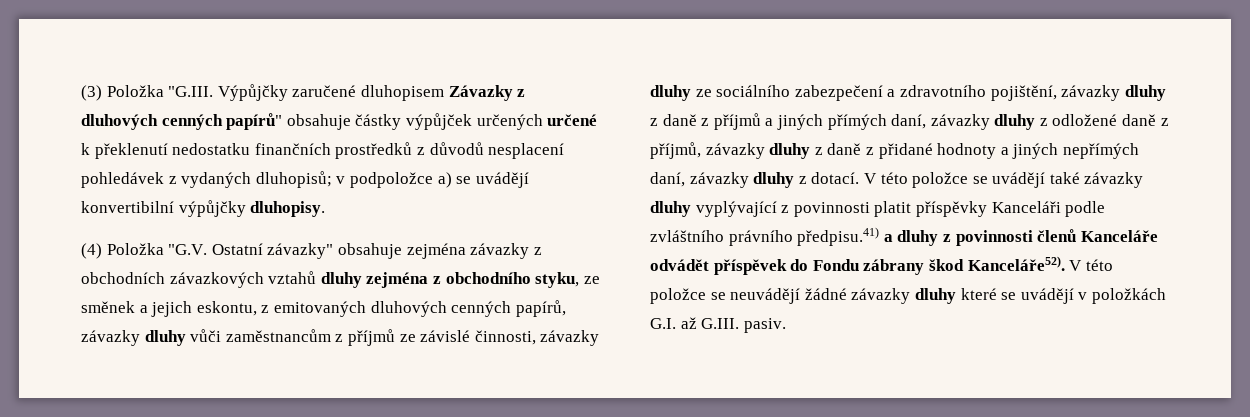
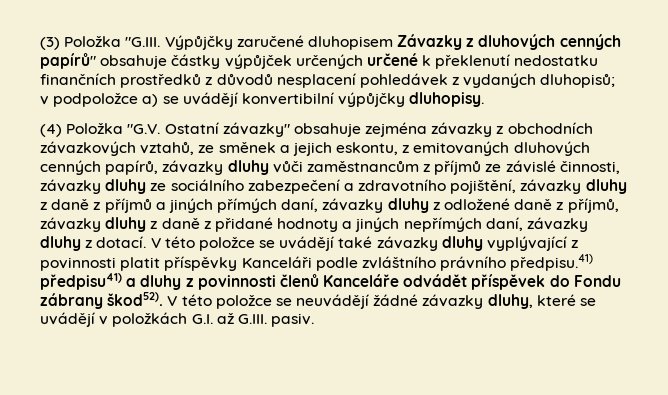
[268,271,580,288] vztahů dluhy zejména z obchodního styku, -> [140,141,195,155] vztahů,
(880, 236) none -> [40,273,122,290] předpisu41)
[928,256,1065,271] škod Kanceláře52). -> [107,292,164,306] škod52).
[914,288,956,304] dluhy -> [487,294,533,309] dluhy,

